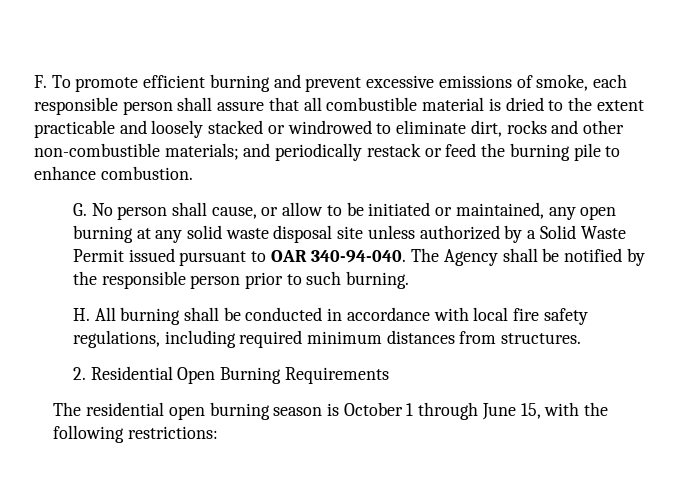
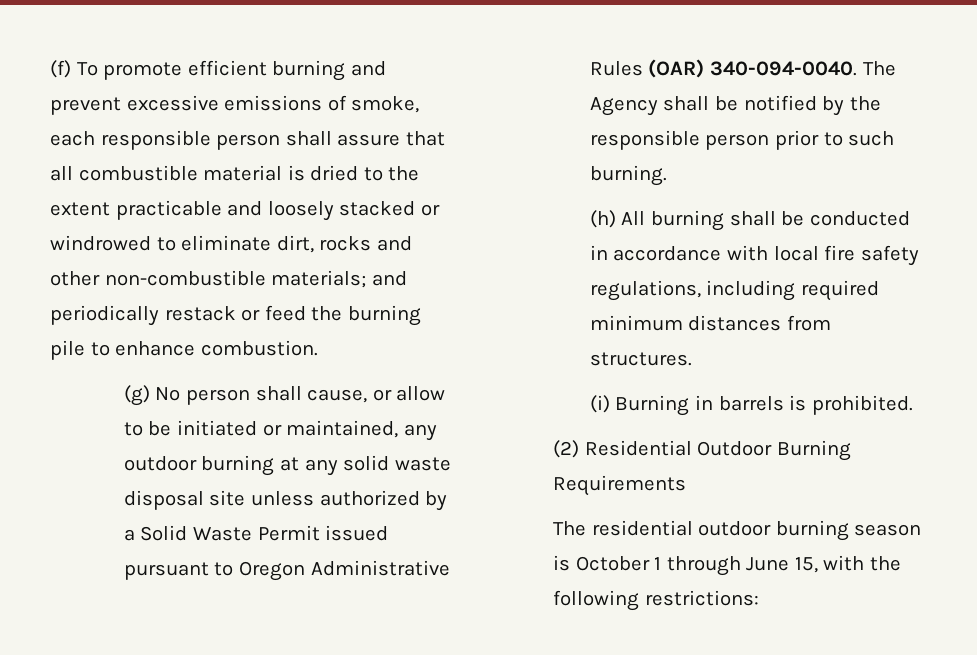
[34,75,47,88] F. -> [50,60,71,78] (f)
[72,203,87,216] G. -> [123,385,150,406] (g)
[580,206,617,220] open -> [123,456,197,471] outdoor
[270,250,407,263] OAR 340-94-040. -> [239,560,450,581] [589,59,858,78] Oregon Administrative Rules (OAR) 340-094-0040.
[72,308,90,321] H. -> [589,210,616,228] (h)
[72,366,216,384] 2. Residential Open -> [589,395,913,416] [552,440,773,458] (i) Burning in barrels is prohibited. // (2) Residential Outdoor
[168,406,205,420] open -> [698,521,772,536] outdoor

